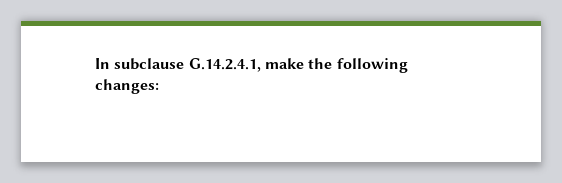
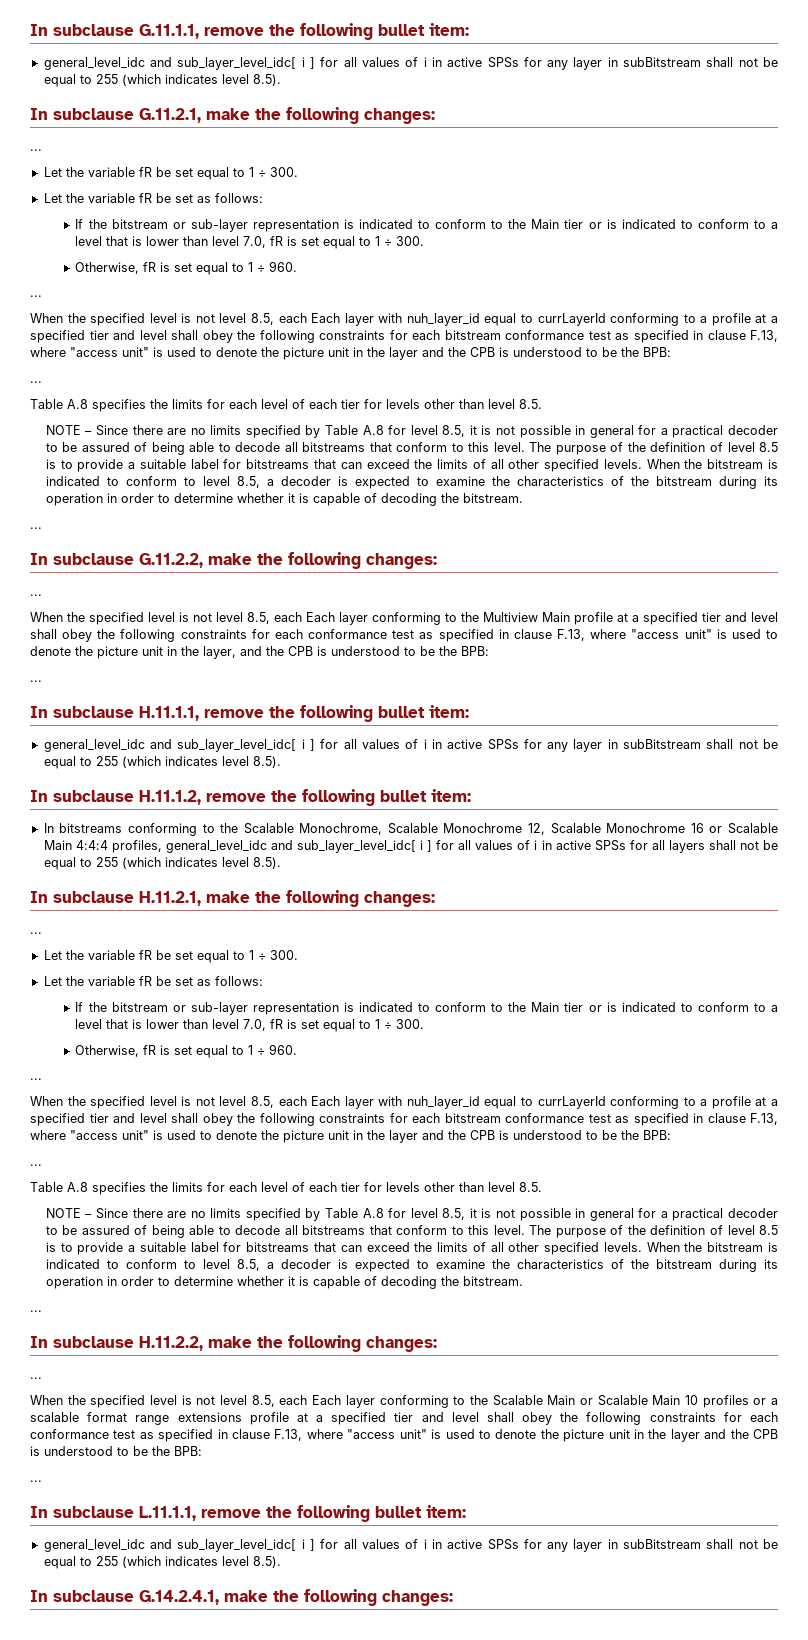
[95,58,185,70] In subclause -> [30,23,469,40] [43,57,778,70] [43,74,281,87] [30,107,435,124] [30,149,42,151] [43,167,298,180] [43,193,263,203] [75,219,779,232] [75,236,425,249] [75,261,298,275] [30,295,42,297] [30,313,778,326] [30,330,778,343] [30,347,671,360] [30,381,42,383] [30,399,542,412] [45,425,778,438] [45,442,778,455] [45,459,778,472] [45,476,778,489] [45,493,523,506] [30,527,42,529] [30,552,437,569] [30,594,42,596] [30,612,778,625] [30,629,778,642] [30,646,489,659] [30,680,42,682] [30,705,469,722] [43,739,778,752] [43,756,281,769] [30,789,471,806] [43,823,778,836] [43,840,779,853] [43,857,281,870] [30,890,435,907] [30,932,42,934] [43,950,298,963] [43,976,263,986] [75,1002,779,1015] [75,1019,425,1032] [75,1044,298,1058] [30,1078,42,1080] [30,1096,778,1109] [30,1113,778,1126] [30,1130,671,1143] [30,1164,42,1166] [30,1182,542,1195] [45,1208,778,1221] [45,1225,778,1238] [45,1242,778,1255] [45,1259,778,1272] [45,1276,523,1289] [30,1310,42,1312] [30,1335,437,1352] [30,1377,42,1379] [30,1395,778,1408] [30,1412,778,1425] [30,1429,778,1442] [30,1446,202,1456] [30,1480,42,1482] [30,1505,466,1522] [43,1539,778,1552] [43,1556,281,1569] [30,1590,134,1602] In subclause G.11.1.1, remove the following bullet item: // general_level_idc and sub_layer_level_idc[ i ] for all values of i in active SPSs for any layer in subBitstream shall not be equal to 255 (which indicates level 8.5). // In subclause G.11.2.1, make the following changes: // ... // Let the variable fR be set equal to 1 ÷ 300. // Let the variable fR be set as follows: // If the bitstream or sub-layer representation is indicated to conform to the Main tier or is indicated to conform to a level that is lower than level 7.0, fR is set equal to 1 ÷ 300. // Otherwise, fR is set equal to 1 ÷ 960. // ... // When the specified level is not level 8.5, each Each layer with nuh_layer_id equal to currLayerId conforming to a profile at a specified tier and level shall obey the following constraints for each bitstream conformance test as specified in clause F.13, where "access unit" is used to denote the picture unit in the layer and the CPB is understood to be the BPB: // ... // Table A.8 specifies the limits for each level of each tier for levels other than level 8.5. // NOTE – Since there are no limits specified by Table A.8 for level 8.5, it is not possible in general for a practical decoder to be assured of being able to decode all bitstreams that conform to this level. The purpose of the definition of level 8.5 is to provide a suitable label for bitstreams that can exceed the limits of all other specified levels. When the bitstream is indicated to conform to level 8.5, a decoder is expected to examine the characteristics of the bitstream during its operation in order to determine whether it is capable of decoding the bitstream. // ... // In subclause G.11.2.2, make the following changes: // ... // When the specified level is not level 8.5, each Each layer conforming to the Multiview Main profile at a specified tier and level shall obey the following constraints for each conformance test as specified in clause F.13, where "access unit" is used to denote the picture unit in the layer, and the CPB is understood to be the BPB: // ... // In subclause H.11.1.1, remove the following bullet item: // general_level_idc and sub_layer_level_idc[ i ] for all values of i in active SPSs for any layer in subBitstream shall not be equal to 255 (which indicates level 8.5). // In subclause H.11.1.2, remove the following bullet item: // In bitstreams conforming to the Scalable Monochrome, Scalable Monochrome 12, Scalable Monochrome 16 or Scalable Main 4:4:4 profiles, general_level_idc and sub_layer_level_idc[ i ] for all values of i in active SPSs for all layers shall not be equal to 255 (which indicates level 8.5). // In subclause H.11.2.1, make the following changes: // ... // Let the variable fR be set equal to 1 ÷ 300. // Let the variable fR be set as follows: // If the bitstream or sub-layer representation is indicated to conform to the Main tier or is indicated to conform to a level that is lower than level 7.0, fR is set equal to 1 ÷ 300. // Otherwise, fR is set equal to 1 ÷ 960. // ... // When the specified level is not level 8.5, each Each layer with nuh_layer_id equal to currLayerId conforming to a profile at a specified tier and level shall obey the following constraints for each bitstream conformance test as specified in clause F.13, where "access unit" is used to denote the picture unit in the layer and the CPB is understood to be the BPB: // ... // Table A.8 specifies the limits for each level of each tier for levels other than level 8.5. // NOTE – Since there are no limits specified by Table A.8 for level 8.5, it is not possible in general for a practical decoder to be assured of being able to decode all bitstreams that conform to this level. The purpose of the definition of level 8.5 is to provide a suitable label for bitstreams that can exceed the limits of all other specified levels. When the bitstream is indicated to conform to level 8.5, a decoder is expected to examine the characteristics of the bitstream during its operation in order to determine whether it is capable of decoding the bitstream. // ... // In subclause H.11.2.2, make the following changes: // ... // When the specified level is not level 8.5, each Each layer conforming to the Scalable Main or Scalable Main 10 profiles or a scalable format range extensions profile at a specified tier and level shall obey the following constraints for each conformance test as specified in clause F.13, where "access unit" is used to denote the picture unit in the layer and the CPB is understood to be the BPB: // ... // In subclause L.11.1.1, remove the following bullet item: // general_level_idc and sub_layer_level_idc[ i ] for all values of i in active SPSs for any layer in subBitstream shall not be equal to 255 (which indicates level 8.5). // In subclause

